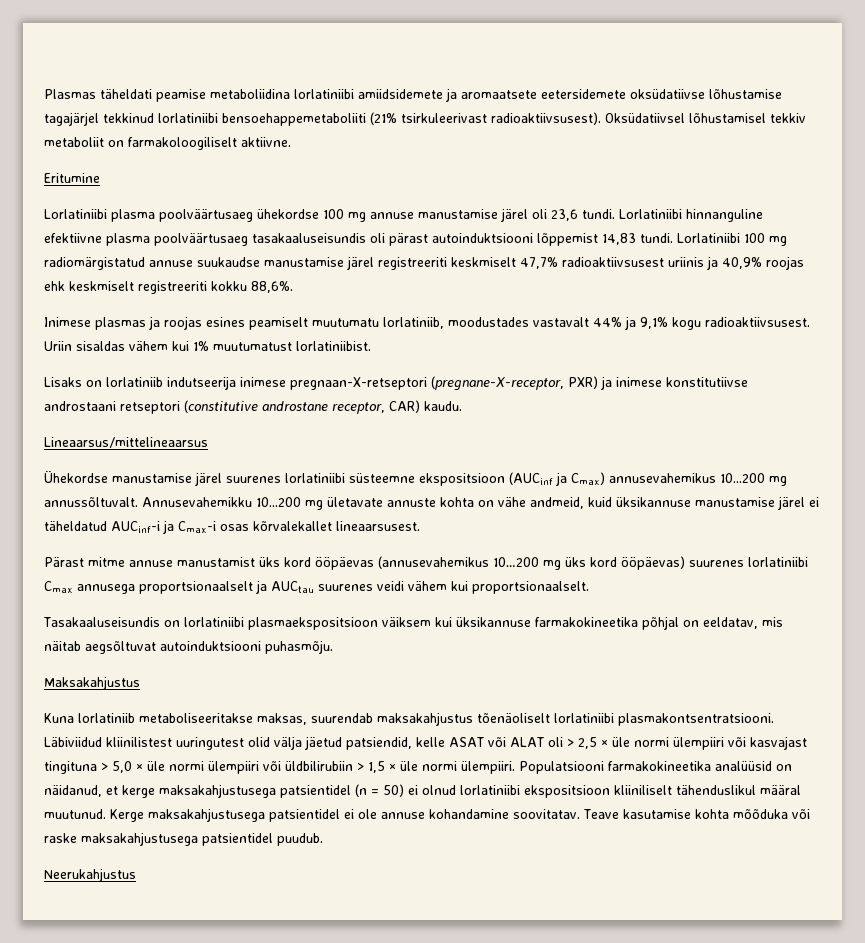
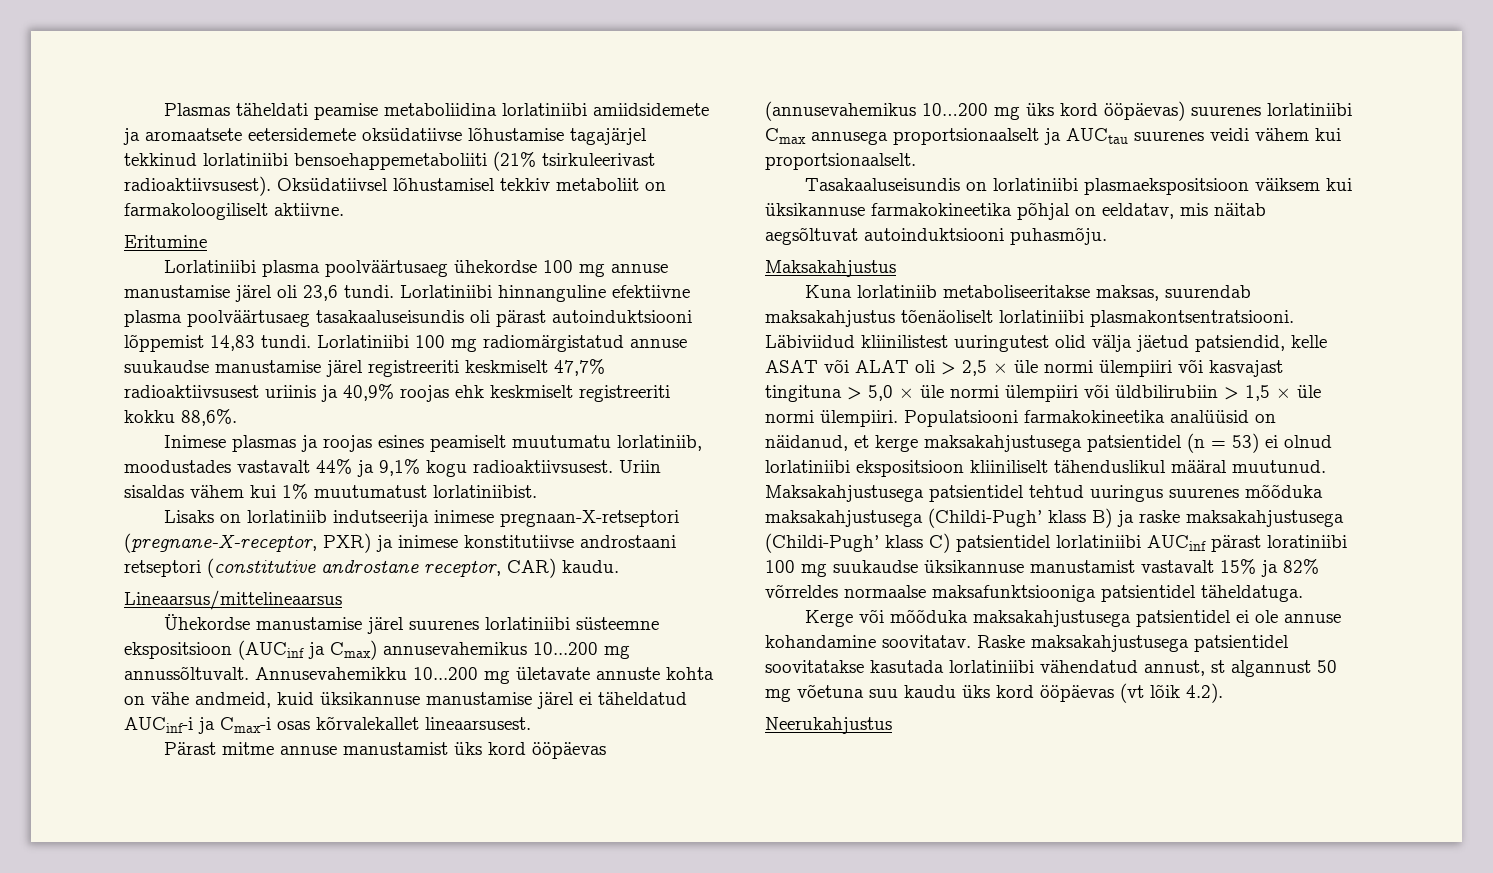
[383,784,404,797] 50) -> [1232,433,1259,453] 53)
[110,809,144,822] Kerge -> [765,484,1323,502] [765,508,1344,528] [765,533,1347,553] [765,559,1319,577] [765,584,1303,602] [805,609,969,627] Maksakahjustusega patsientidel tehtud uuringus suurenes mõõduka maksakahjustusega (Childi-Pugh’ klass B) ja raske maksakahjustusega (Childi-Pugh’ klass C) patsientidel lorlatiniibi AUCinf pärast loratiniibi 100 mg suukaudse üksikannuse manustamist vastavalt 15% ja 82% võrreldes normaalse maksafunktsiooniga patsientidel täheldatuga. // Kerge või mõõduka
[583,809,810,819] [44,832,323,846] Teave kasutamise kohta mõõduka või raske maksakahjustusega patsientidel puudub. -> [977,635,1289,652] [765,660,1337,677] [765,683,1223,703] Raske maksakahjustusega patsientidel soovitatakse kasutada lorlatiniibi vähendatud annust, st algannust 50 mg võetuna suu kaudu üks kord ööpäevas (vt lõik 4.2).

